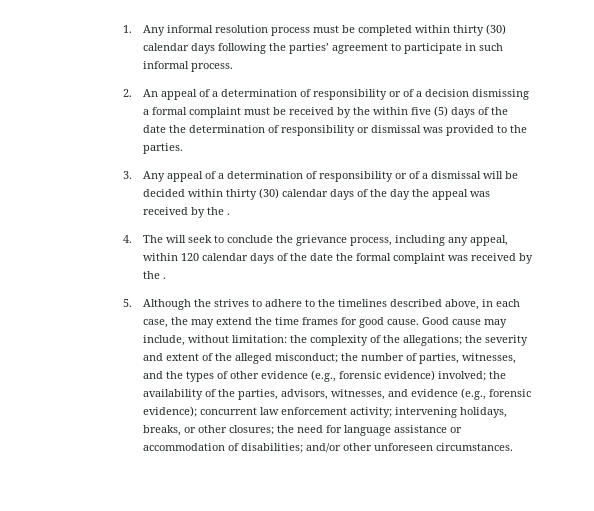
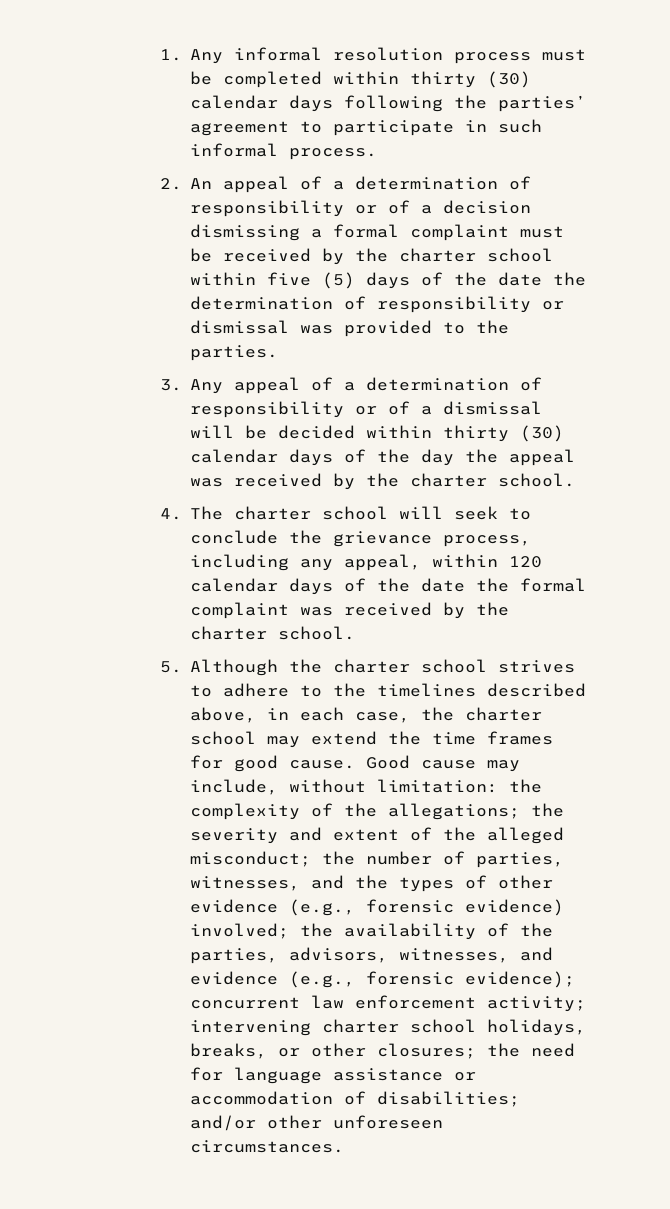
(371, 111) none -> [399,248,554,262] charter school
[227,213,231,215] . -> [410,473,576,487] charter school.
(164, 239) none -> [234,506,389,520] charter school
[163,277,167,279] . -> [190,626,356,640] charter school.
(212, 303) none -> [333,659,488,673] charter school
(189, 321) none -> [465,707,543,721] [190,731,257,745] charter school
(458, 412) none -> [322,1019,477,1033] charter school

